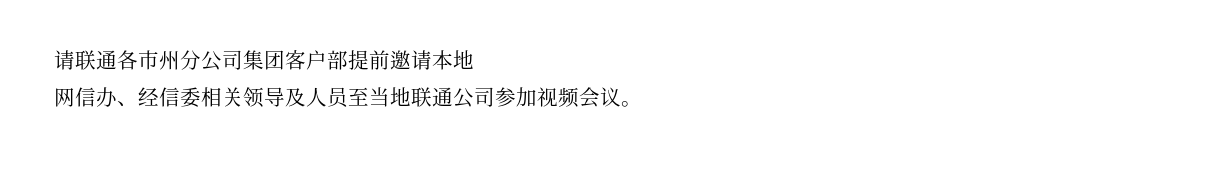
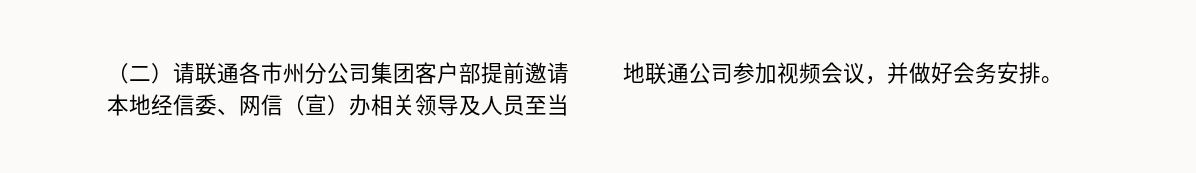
(54, 60) none -> [107,63,173,84] （二）
[54,87,201,108] // 网信办、经信委 -> [151,94,371,116] 经信委、网信（宣）办
(621, 97) none -> [865,62,1041,85] ，并做好会务安排

